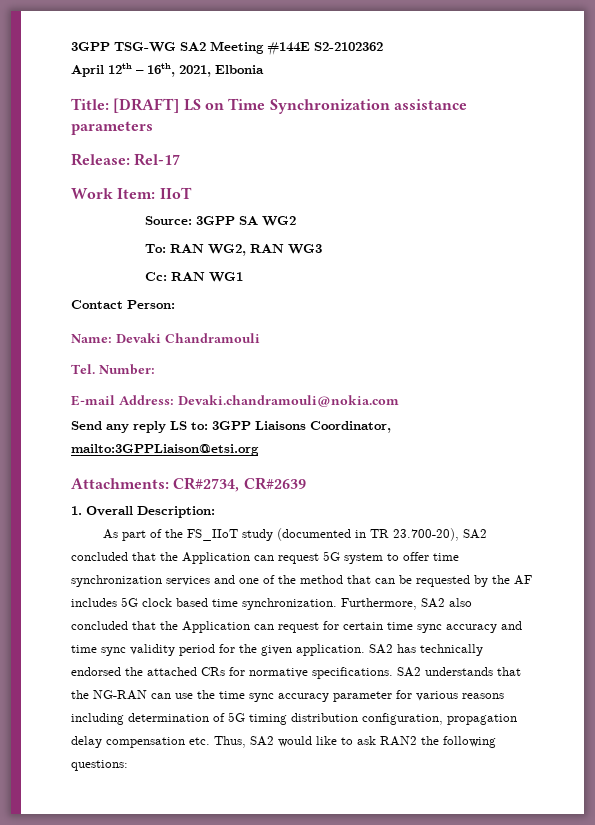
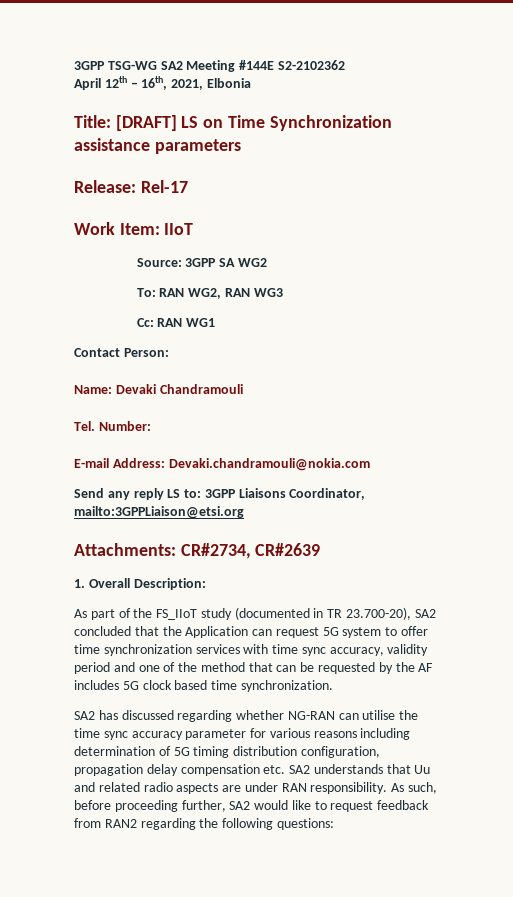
(210, 581) none -> [243,644,429,656] [74,662,110,674] with time sync accuracy, validity period
[341,598,472,610] [71,621,522,633] [71,644,483,656] [71,667,521,679] [71,690,89,699] Furthermore, SA2 also concluded that the Application can request for certain time sync accuracy and time sync validity period for the given application. SA2 has technically endorsed the attached CRs for normative specifications. SA2 understands that the -> [74,710,285,722] // SA2 has discussed regarding whether
[175,693,193,699] use -> [362,710,396,720] utilise
[214,736,417,748] Thus, SA2 would like to ask RAN2 -> [289,764,431,774] [74,782,438,794] [74,800,430,812] [74,818,196,830] SA2 understands that Uu and related radio aspects are under RAN responsibility. As such, before proceeding further, SA2 would like to request feedback from RAN2 regarding

